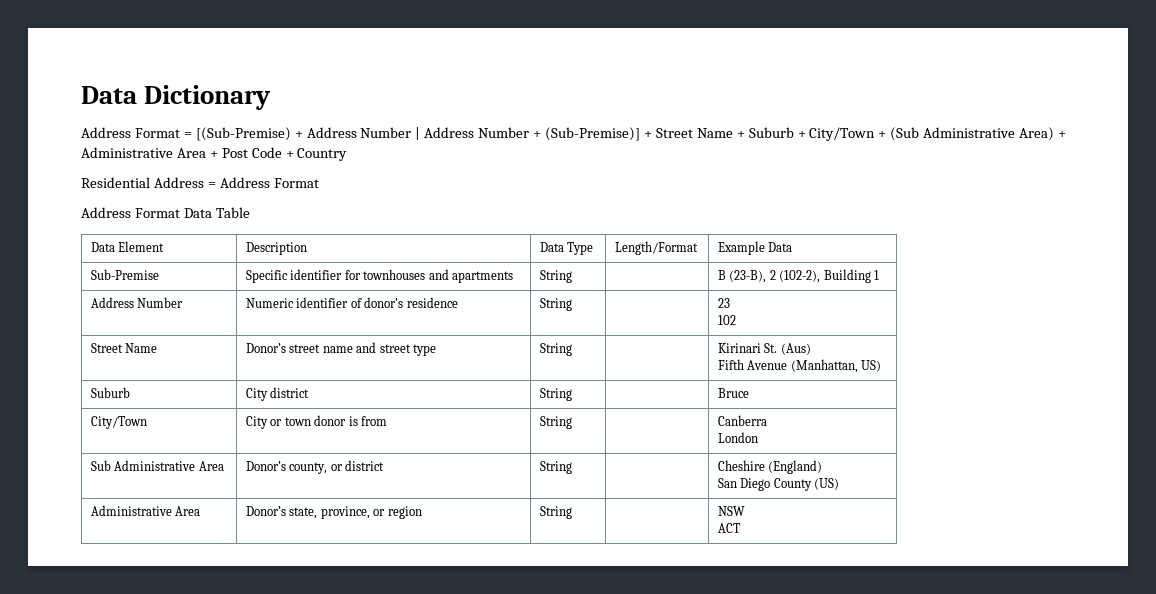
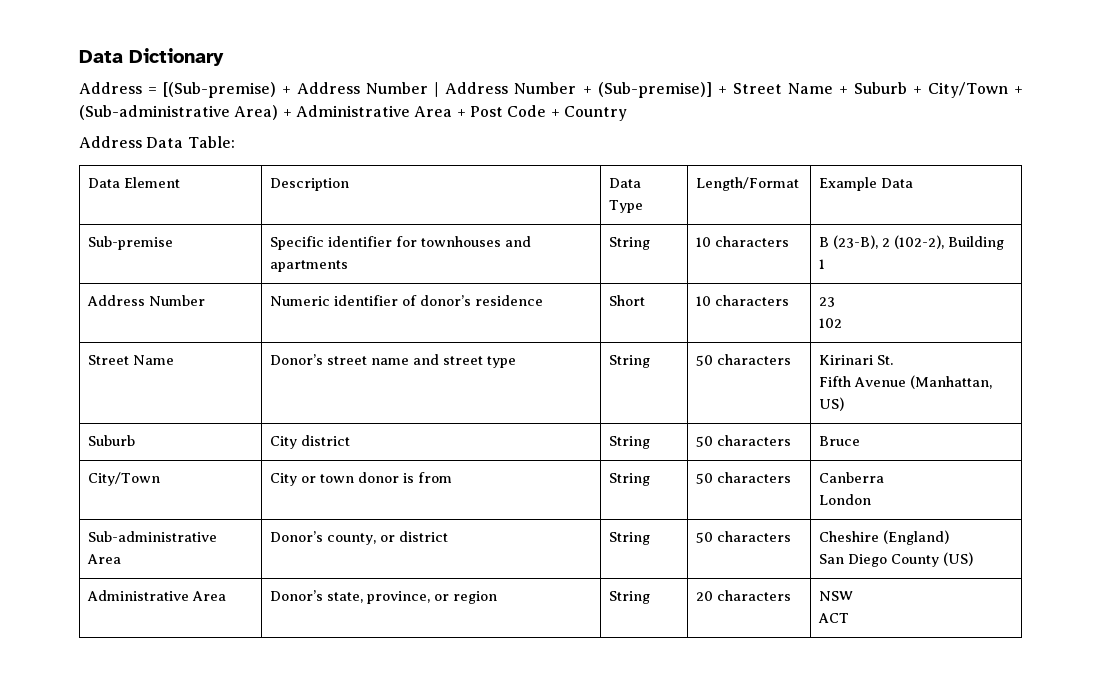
[134,127,291,141] Format = [(Sub-Premise) -> [148,82,277,98] = [(Sub-premise)
[545,127,641,141] (Sub-Premise)] -> [597,82,712,98] (Sub-premise)]
[890,127,1016,141] (Sub Administrative -> [79,105,230,120] (Sub-administrative
[81,177,319,188] [81,207,250,218] Residential Address = Address Format // Address Format Data Table -> [79,136,235,148] Address Data Table:
[90,269,159,280] Sub-Premise -> [88,236,174,250] Sub-premise
(572, 276) none -> [696,236,790,247] 10 characters
[539,298,572,311] String | -> [609,295,646,306] [696,295,790,306] Short | 10 characters
(572, 349) none -> [696,354,792,366] 50 characters
[780,343,811,355] (Aus) -> (894, 360) none
(572, 394) none -> [696,435,792,447] 50 characters
(572, 422) none -> [696,472,792,484] 50 characters
[90,460,196,471] Sub Administrative -> [88,531,218,542] Sub-administrative
(572, 467) none -> [696,531,792,543] 50 characters
(572, 512) none -> [696,590,792,601] 20 characters

